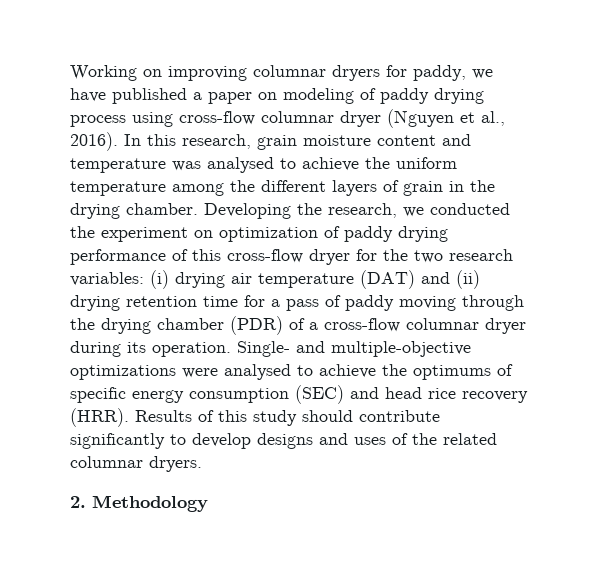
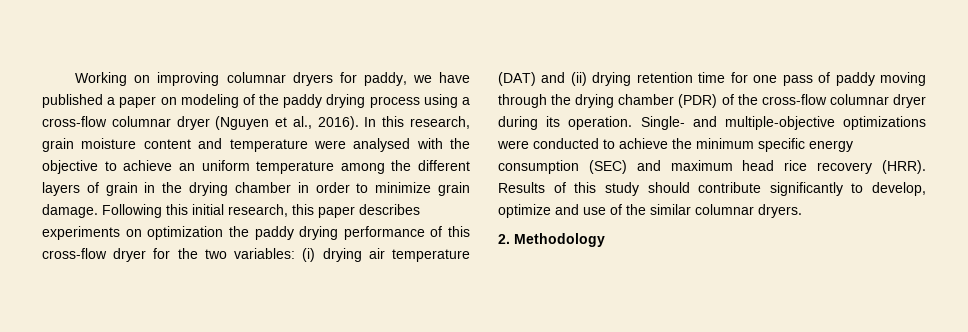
(376, 94) none -> [259,94,280,105] the
(173, 119) none -> [462,97,471,105] a
[172,157,390,173] was analysed to achieve the -> [313,138,470,152] [42,160,195,174] were analysed with the objective to achieve an
[126,203,510,219] [70,226,188,242] chamber. Developing the research, we conducted the experiment -> [234,182,470,196] [42,204,420,218] [42,226,120,240] chamber in order to minimize grain damage. Following this initial research, this paper describes experiments
[324,226,340,238] of -> [228,226,249,237] the
[449,249,513,261] research -> (227, 254) none
[271,299,280,307] a -> [753,75,778,83] one
[309,322,318,330] a -> [737,94,758,105] the
[224,364,513,380] analysed to achieve the optimums of -> [533,138,754,149] conducted to achieve the minimum
(379, 393) none -> [670,160,733,171] maximum
[192,433,497,449] develop designs and uses of the related -> [872,182,926,196] [498,204,691,218] develop, optimize and use of the similar

